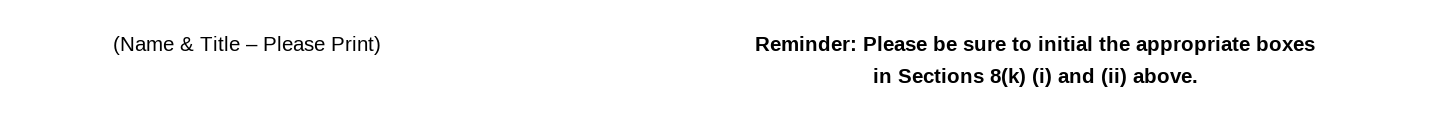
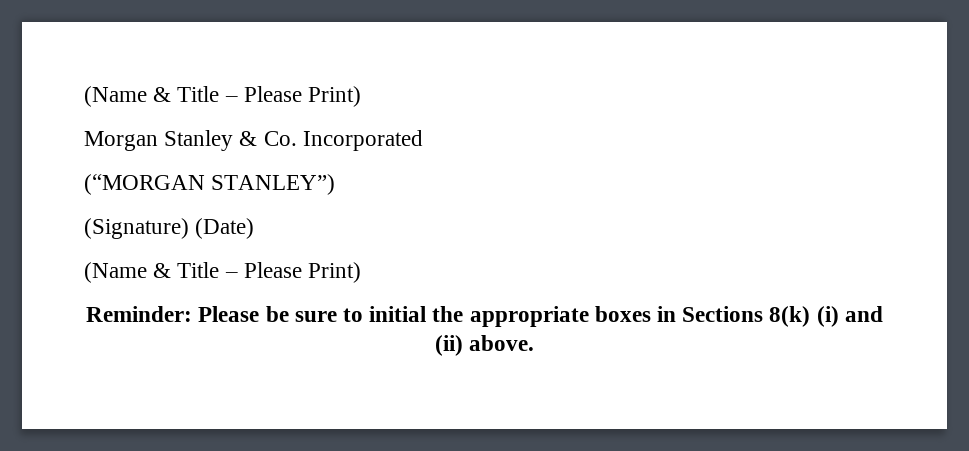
[113,36,381,55] (Name & Title – Please Print) -> [84,86,362,107] [84,130,423,151] [84,174,336,195] [84,218,255,239] [84,262,362,283] (Name & Title – Please Print) // Morgan Stanley & Co. Incorporated // (“MORGAN STANLEY”) // (Signature) (Date) // (Name & Title – Please Print)

